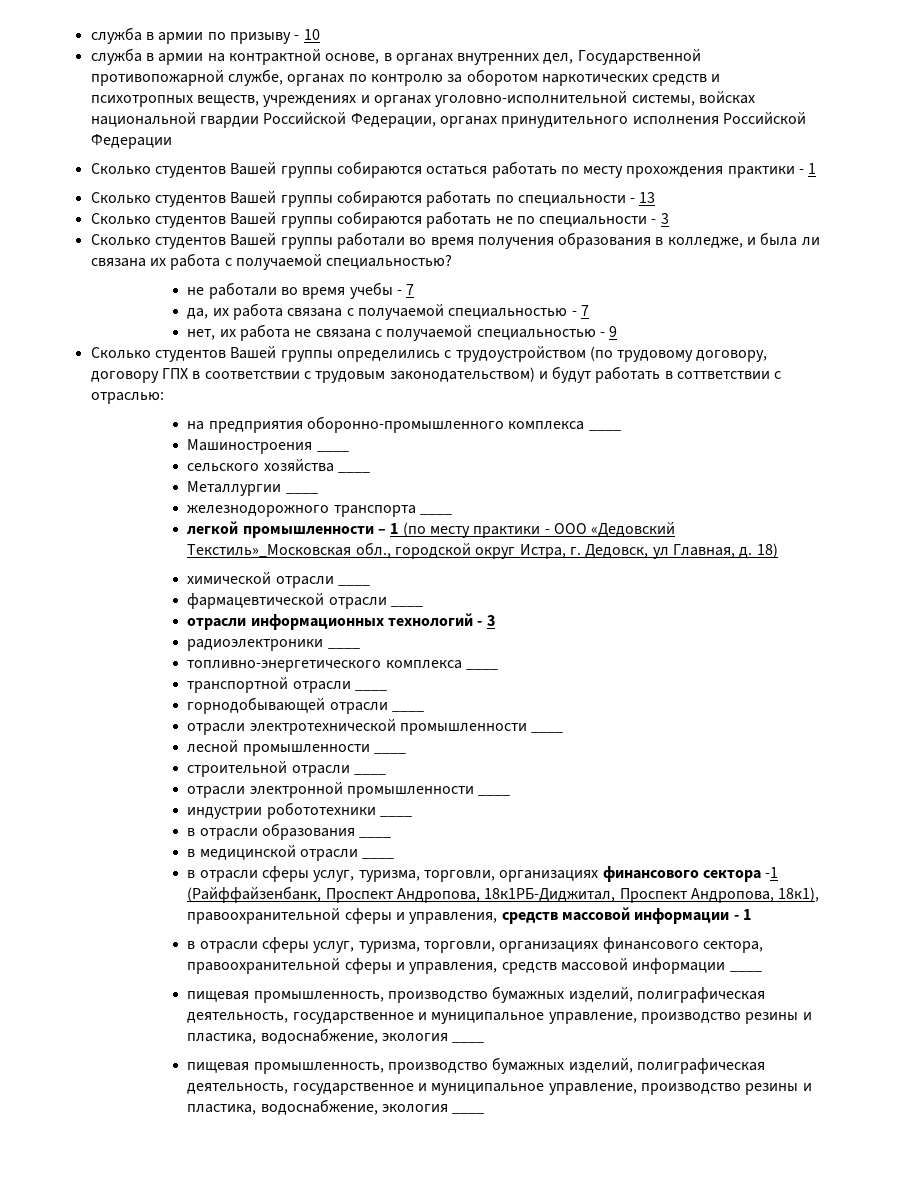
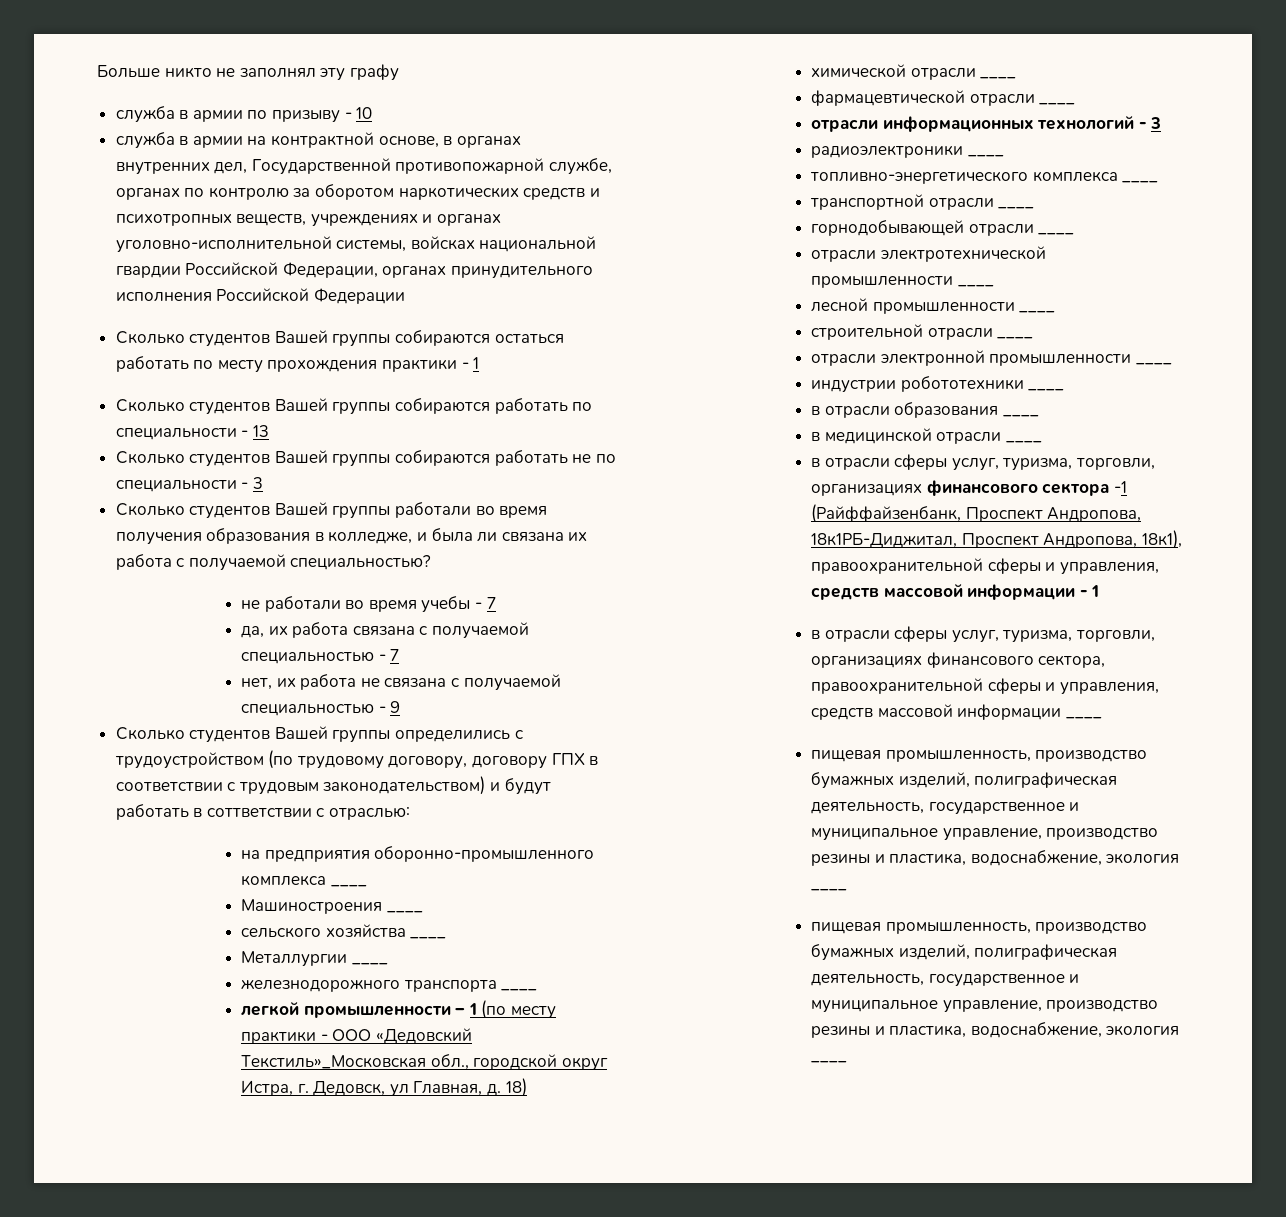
(90, 35) none -> [97,64,399,81] Больше никто не заполнял эту графу //

